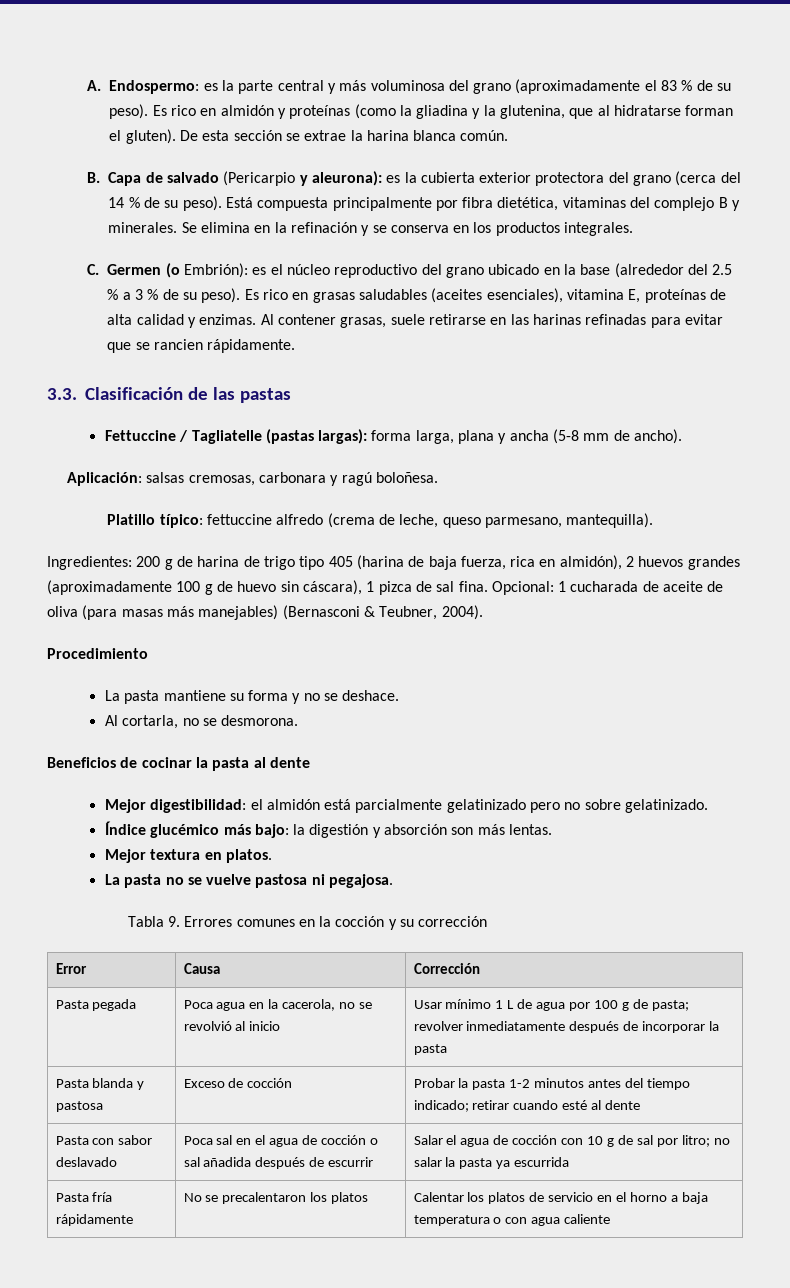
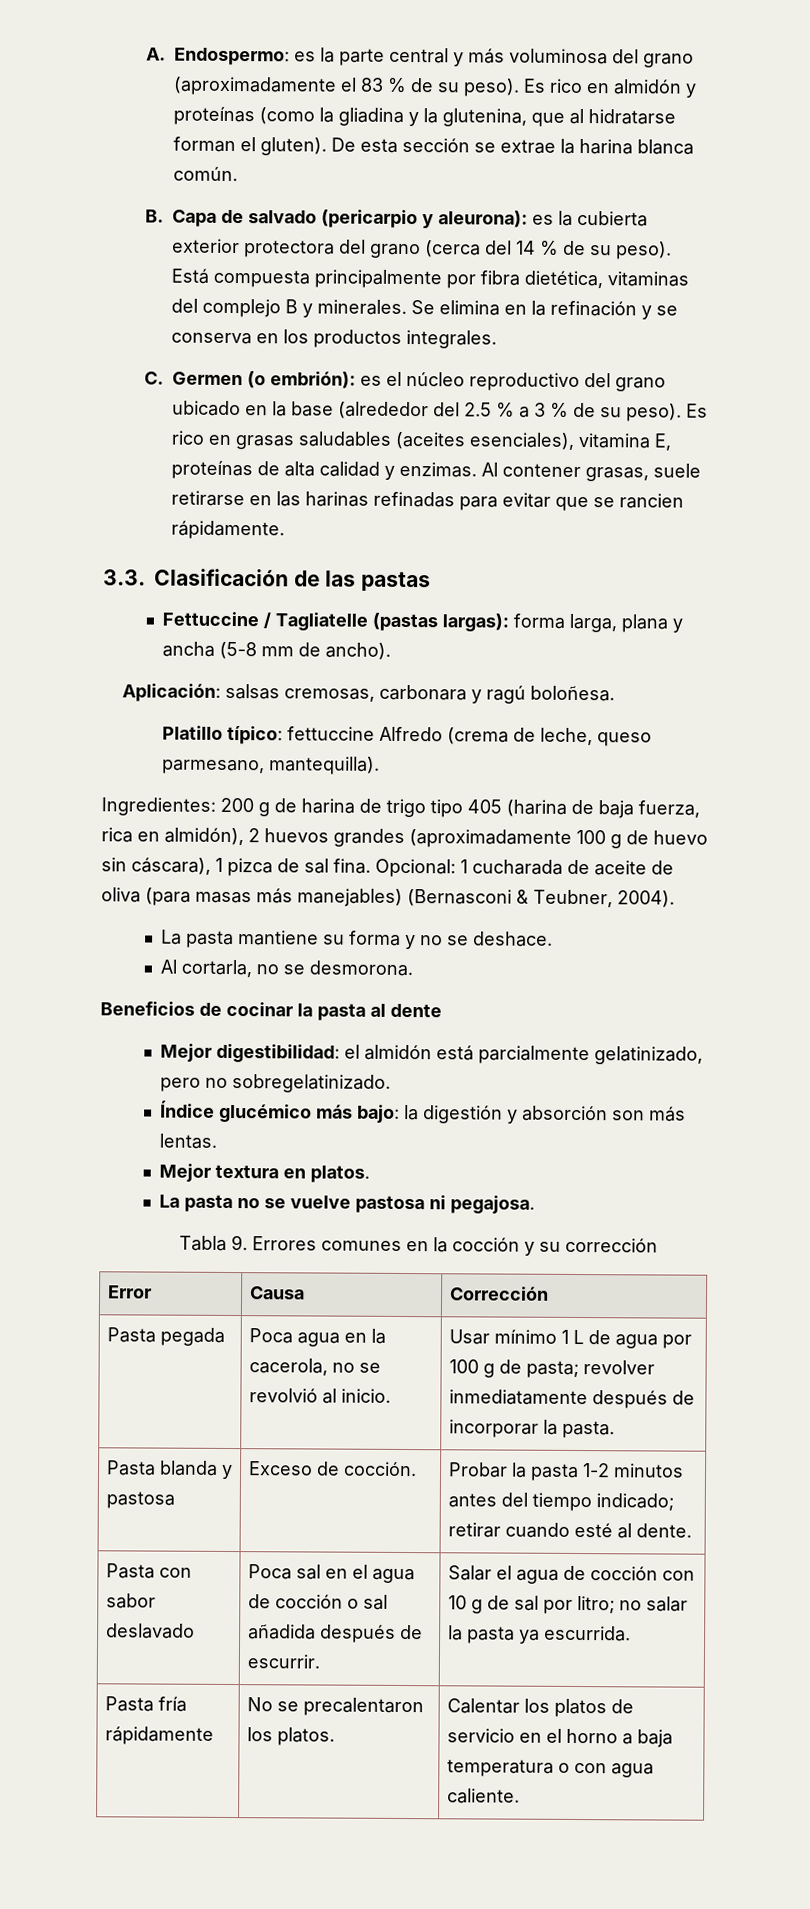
[223,171,296,186] (Pericarpio -> [321,209,419,229] (pericarpio
[184,263,249,278] Embrión): -> [270,371,357,389] embrión):
[276,514,324,525] alfredo -> [379,726,444,742] Alfredo
[47,648,148,659] // Procedimiento -> (675, 899) none
[446,799,526,813] gelatinizado -> [593,1046,703,1065] gelatinizado,
[584,799,709,813] sobre gelatinizado. -> [231,1074,391,1093] sobregelatinizado.
[249,1021,281,1031] inicio -> [340,1388,391,1403] inicio.
[413,1044,447,1055] pasta -> [561,1420,615,1439] pasta.
[247,1078,293,1088] cocción -> [342,1461,417,1477] cocción.
[605,1100,641,1110] dente -> [635,1523,692,1538] dente.
[328,1157,374,1167] escurrir -> [246,1654,320,1669] escurrir.
[514,1157,570,1167] escurrida -> [543,1625,631,1642] escurrida.
[331,1192,369,1204] platos -> [276,1727,335,1746] platos.
[564,1214,611,1224] caliente -> [446,1788,520,1804] caliente.

